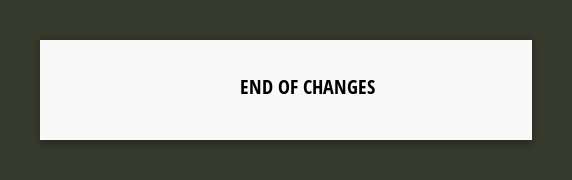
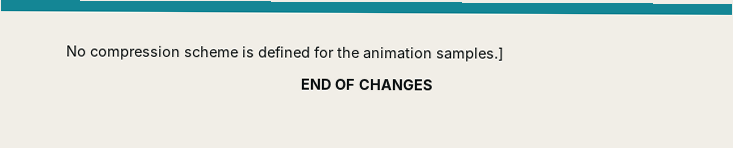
(239, 87) none -> [66,45,504,62] No compression scheme is defined for the animation samples.] //

